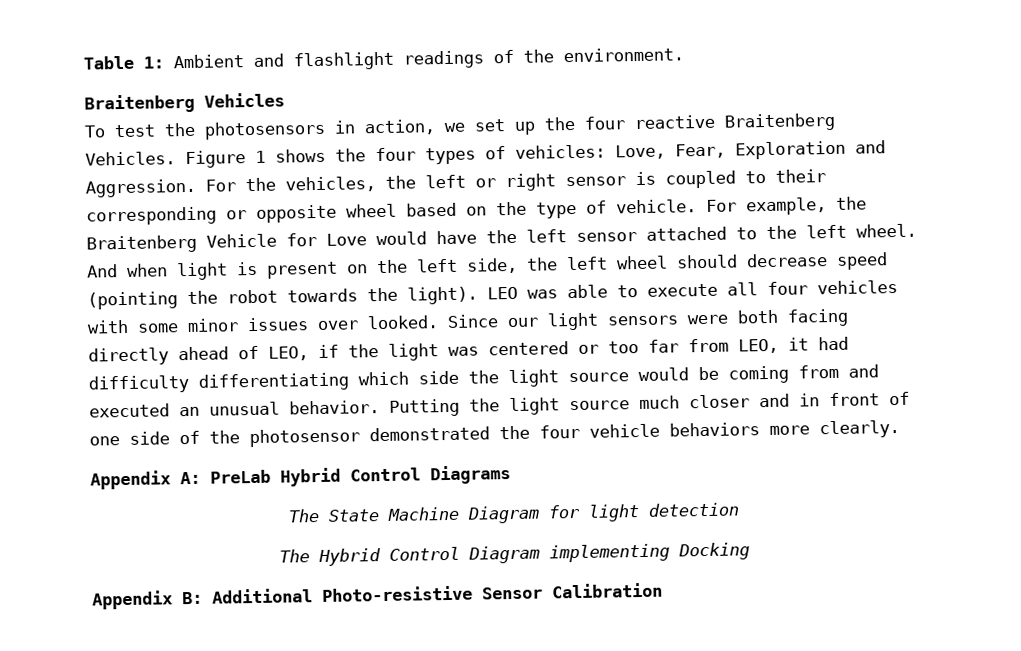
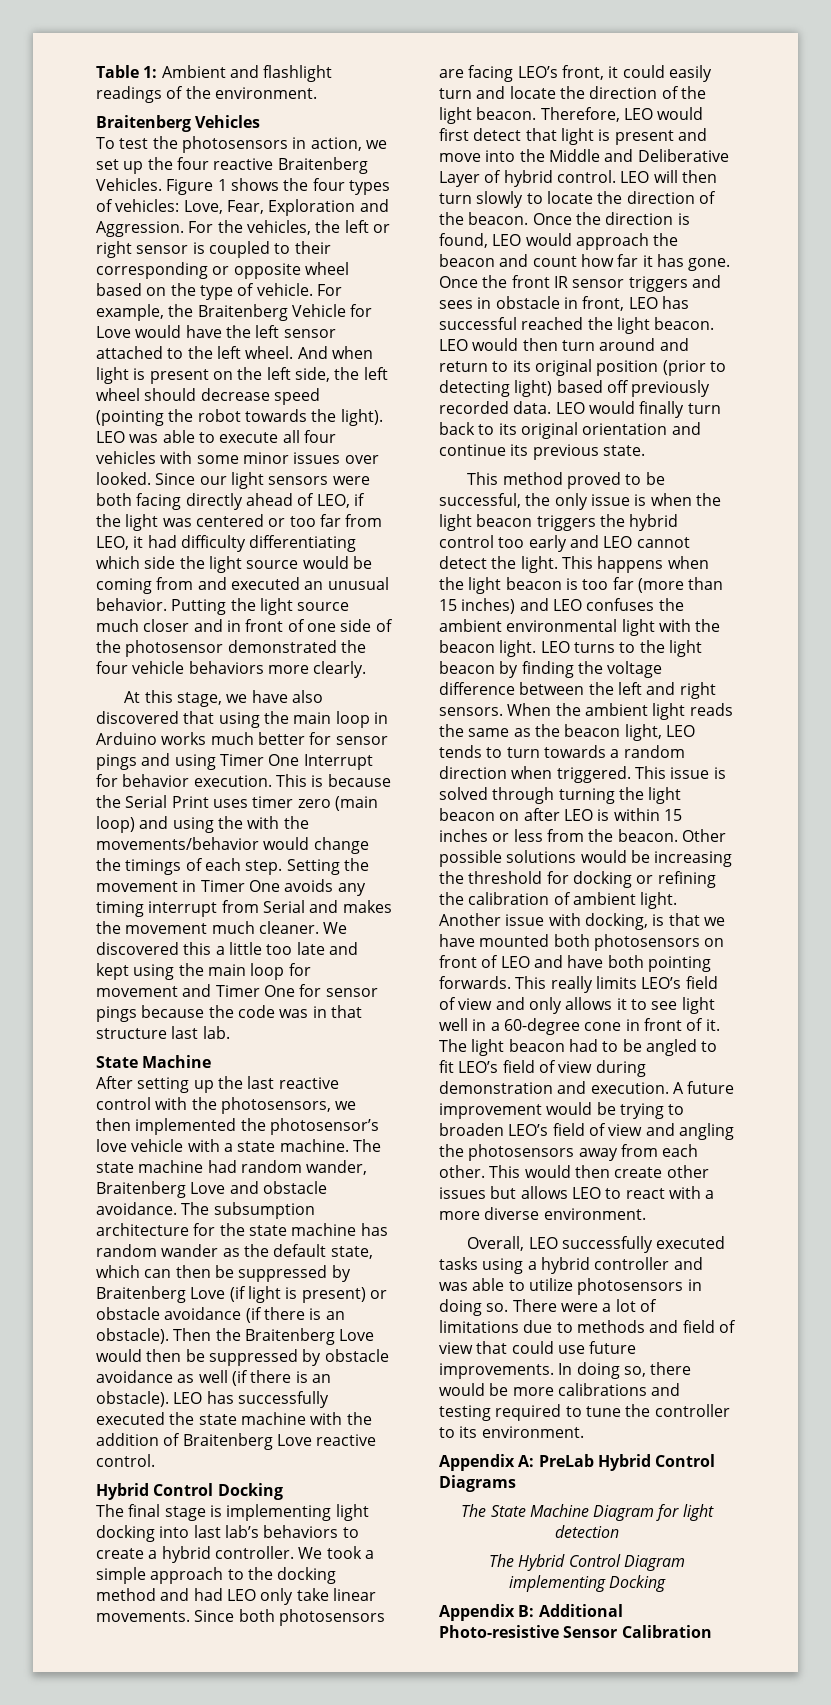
(900, 429) none -> [124,690,323,707] [96,711,388,728] [96,732,388,745] [96,753,373,770] [96,774,391,787] [96,795,378,811] [96,816,309,833] [96,837,369,854] [96,858,369,875] [96,879,366,896] [96,900,392,917] [96,921,348,934] [96,942,358,955] [96,963,311,980] [96,984,378,997] [96,1005,362,1022] [96,1026,230,1039] [96,1055,212,1068] [96,1076,339,1093] [96,1097,357,1114] [96,1118,379,1135] [96,1139,381,1152] [96,1160,368,1175] [96,1181,327,1198] [96,1202,315,1219] [96,1223,388,1236] [96,1244,373,1259] [96,1265,351,1282] [96,1286,387,1303] [96,1307,345,1323] [96,1328,375,1345] [96,1349,389,1366] [96,1370,331,1386] [96,1391,329,1408] [96,1412,372,1425] [96,1433,377,1450] [96,1454,155,1467] [96,1483,283,1500] [96,1504,369,1521] [96,1525,359,1542] [96,1546,374,1563] [96,1567,337,1584] [96,1588,376,1605] [96,1609,385,1626] [439,65,712,82] [439,86,706,99] [439,107,704,124] [439,128,707,145] [439,149,729,162] [439,170,717,187] [439,191,716,208] [439,212,690,225] [439,233,679,250] [439,254,731,271] [439,275,721,292] [439,296,689,311] [439,317,715,334] [439,338,689,351] [439,359,726,376] [439,380,711,397] [439,401,721,418] [439,422,701,439] [439,444,645,460] [467,472,665,489] [439,493,721,510] [439,514,679,531] [439,535,690,552] [439,556,709,573] [439,577,724,594] [439,598,684,614] [439,619,721,636] [439,640,702,657] [439,661,663,678] [439,682,716,699] [439,703,733,720] [439,724,695,741] [439,745,685,758] [439,766,726,783] [439,787,682,804] [439,808,682,821] [439,829,726,842] [439,850,733,867] [439,871,716,888] [439,892,678,909] [439,913,725,930] [439,934,725,951] [439,955,711,972] [439,976,718,993] [439,997,715,1014] [439,1018,720,1035] [439,1039,718,1056] [439,1060,646,1077] [439,1081,735,1094] [439,1102,685,1119] [439,1123,734,1140] [439,1144,699,1161] [439,1165,709,1178] [439,1186,715,1199] [439,1207,646,1220] [467,1236,726,1253] [439,1257,703,1274] [439,1278,702,1295] [439,1299,657,1316] [439,1320,736,1333] [439,1341,637,1354] [439,1362,692,1379] [439,1383,681,1396] [439,1404,730,1421] [439,1426,584,1438] // At this stage, we have also discovered that using the main loop in Arduino works much better for sensor pings and using Timer One Interrupt for behavior execution. This is because the Serial Print uses timer zero (main loop) and using the with the movements/behavior would change the timings of each step. Setting the movement in Timer One avoids any timing interrupt from Serial and makes the movement much cleaner. We discovered this a little too late and kept using the main loop for movement and Timer One for sensor pings because the code was in that structure last lab. // State Machine // After setting up the last reactive control with the photosensors, we then implemented the photosensor’s love vehicle with a state machine. The state machine had random wander, Braitenberg Love and obstacle avoidance. The subsumption architecture for the state machine has random wander as the default state, which can then be suppressed by Braitenberg Love (if light is present) or obstacle avoidance (if there is an obstacle). Then the Braitenberg Love would then be suppressed by obstacle avoidance as well (if there is an obstacle). LEO has successfully executed the state machine with the addition of Braitenberg Love reactive control. // Hybrid Control Docking // The final stage is implementing light docking into last lab’s behaviors to create a hybrid controller. We took a simple approach to the docking method and had LEO only take linear movements. Since both photosensors are facing LEO’s front, it could easily turn and locate the direction of the light beacon. Therefore, LEO would first detect that light is present and move into the Middle and Deliberative Layer of hybrid control. LEO will then turn slowly to locate the direction of the beacon. Once the direction is found, LEO would approach the beacon and count how far it has gone. Once the front IR sensor triggers and sees in obstacle in front, LEO has successful reached the light beacon. LEO would then turn around and return to its original position (prior to detecting light) based off previously recorded data. LEO would finally turn back to its original orientation and continue its previous state. // This method proved to be successful, the only issue is when the light beacon triggers the hybrid control too early and LEO cannot detect the light. This happens when the light beacon is too far (more than 15 inches) and LEO confuses the ambient environmental light with the beacon light. LEO turns to the light beacon by finding the voltage difference between the left and right sensors. When the ambient light reads the same as the beacon light, LEO tends to turn towards a random direction when triggered. This issue is solved through turning the light beacon on after LEO is within 15 inches or less from the beacon. Other possible solutions would be increasing the threshold for docking or refining the calibration of ambient light. Another issue with docking, is that we have mounted both photosensors on front of LEO and have both pointing forwards. This really limits LEO’s field of view and only allows it to see light well in a 60-degree cone in front of it. The light beacon had to be angled to fit LEO’s field of view during demonstration and execution. A future improvement would be trying to broaden LEO’s field of view and angling the photosensors away from each other. This would then create other issues but allows LEO to react with a more diverse environment. // Overall, LEO successfully executed tasks using a hybrid controller and was able to utilize photosensors in doing so. There were a lot of limitations due to methods and field of view that could use future improvements. In doing so, there would be more calibrations and testing required to tune the controller to its environment.

